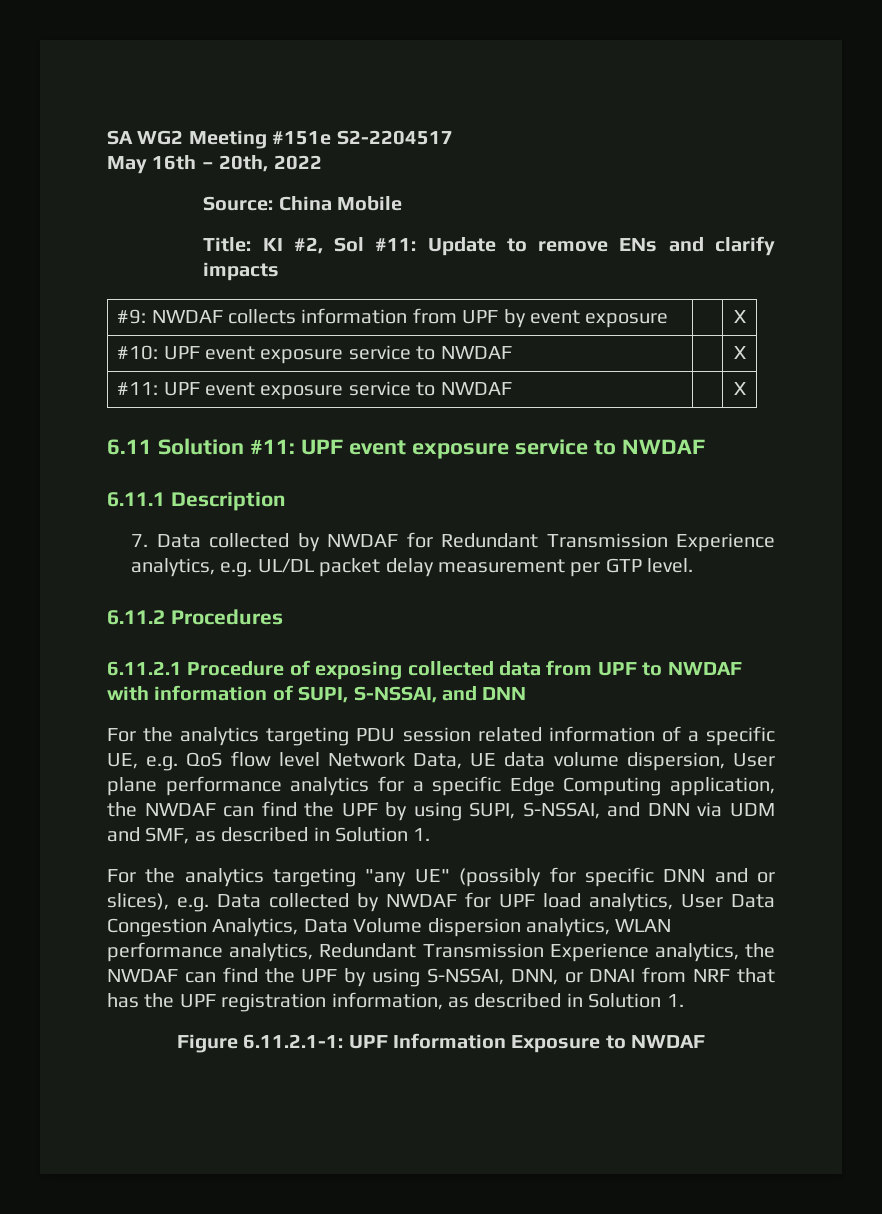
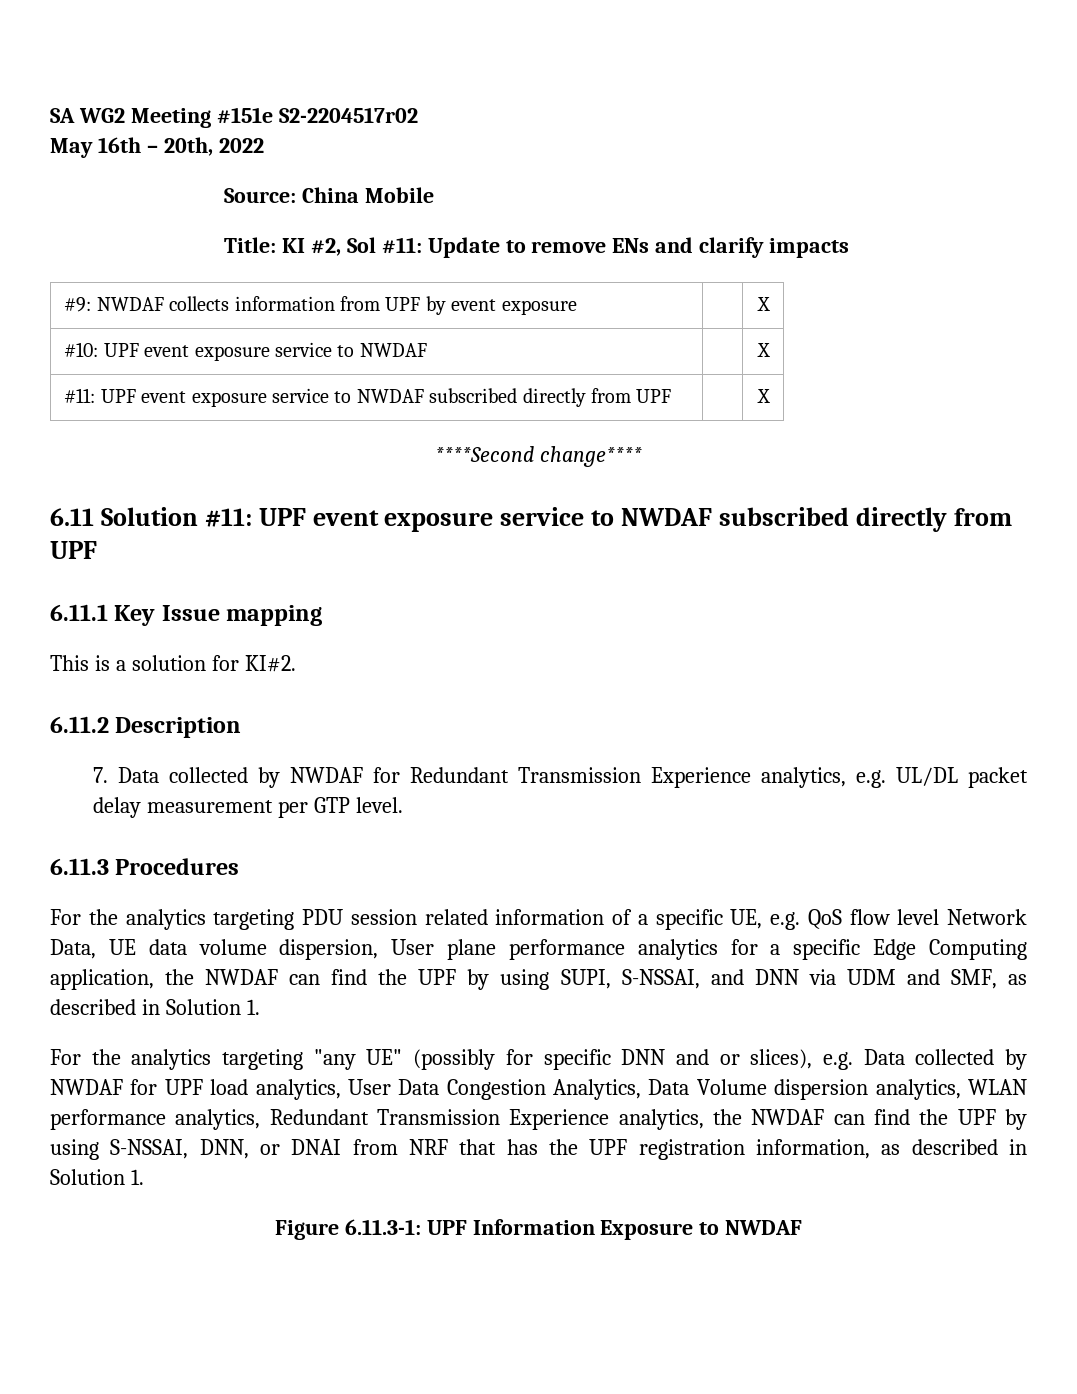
[336,130,453,145] S2-2204517 -> [278,107,418,123] S2-2204517r02
[733,382,746,395] | | X -> [429,388,672,407] [756,389,770,403] [435,446,642,467] subscribed directly from UPF | | X // ****Second change****
[107,492,165,507] // 6.11.1 -> [718,507,1012,532] [50,541,97,559] [50,604,323,626] [50,655,296,672] [50,716,109,733] subscribed directly from UPF // 6.11.1 Key Issue mapping // This is a solution for KI#2. // 6.11.2
[107,610,165,625] 6.11.2 -> [50,858,109,875] 6.11.3
[107,660,742,680] [107,685,527,703] // 6.11.2.1 Procedure of exposing collected data from UPF to NWDAF with information of SUPI, S-NSSAI, and DNN -> (240, 866) none
[243,1034,344,1049] 6.11.2.1-1: -> [344,1219,421,1235] 6.11.3-1:

